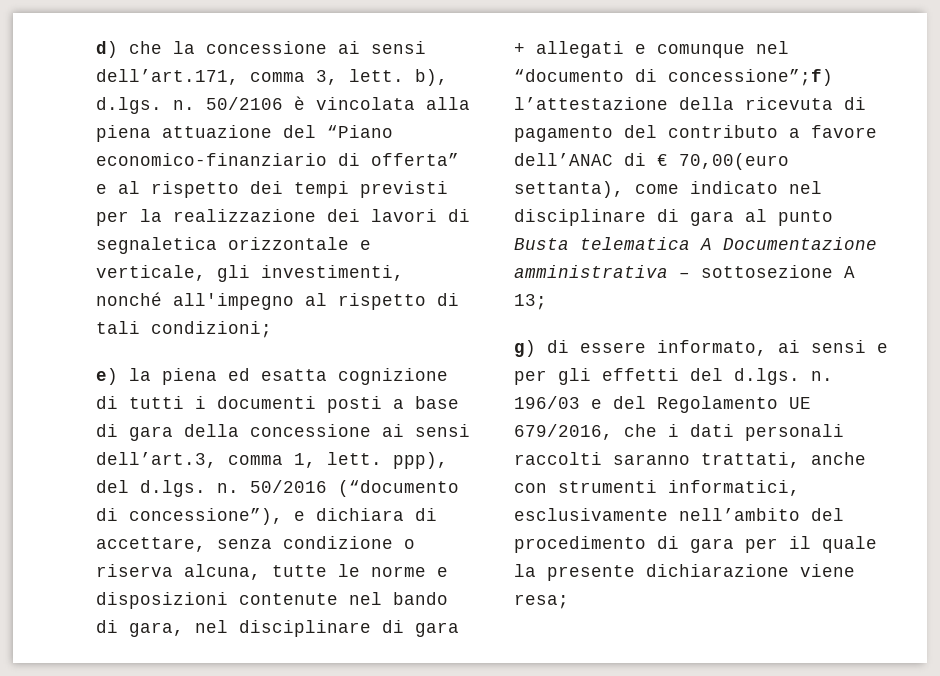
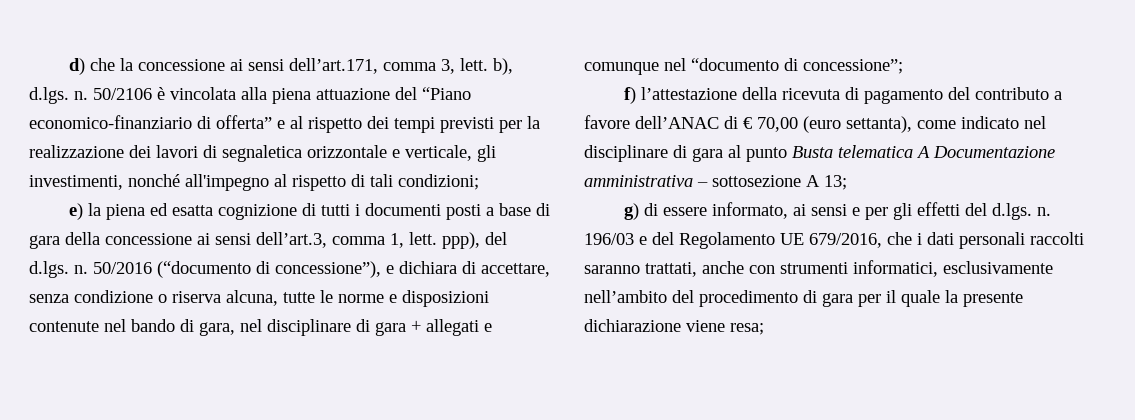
[668,69,833,86] concessione”;f) -> [803,59,903,74] [624,87,637,104] concessione”; // f)
[679,153,789,170] 70,00(euro -> [757,116,841,133] 70,00 (euro

